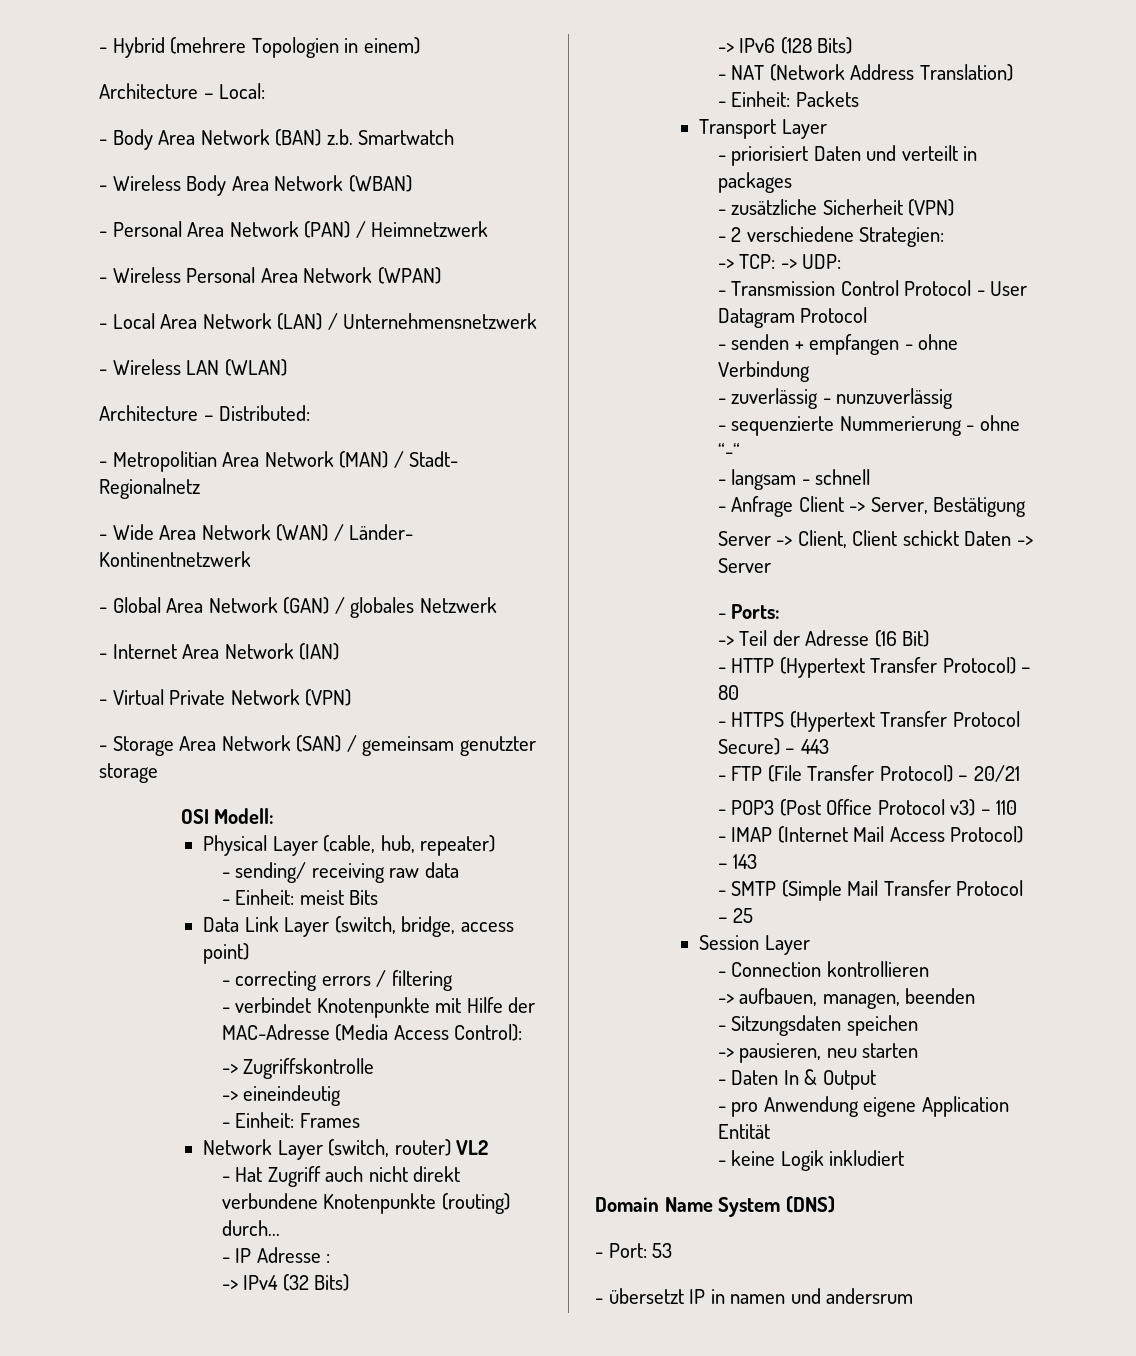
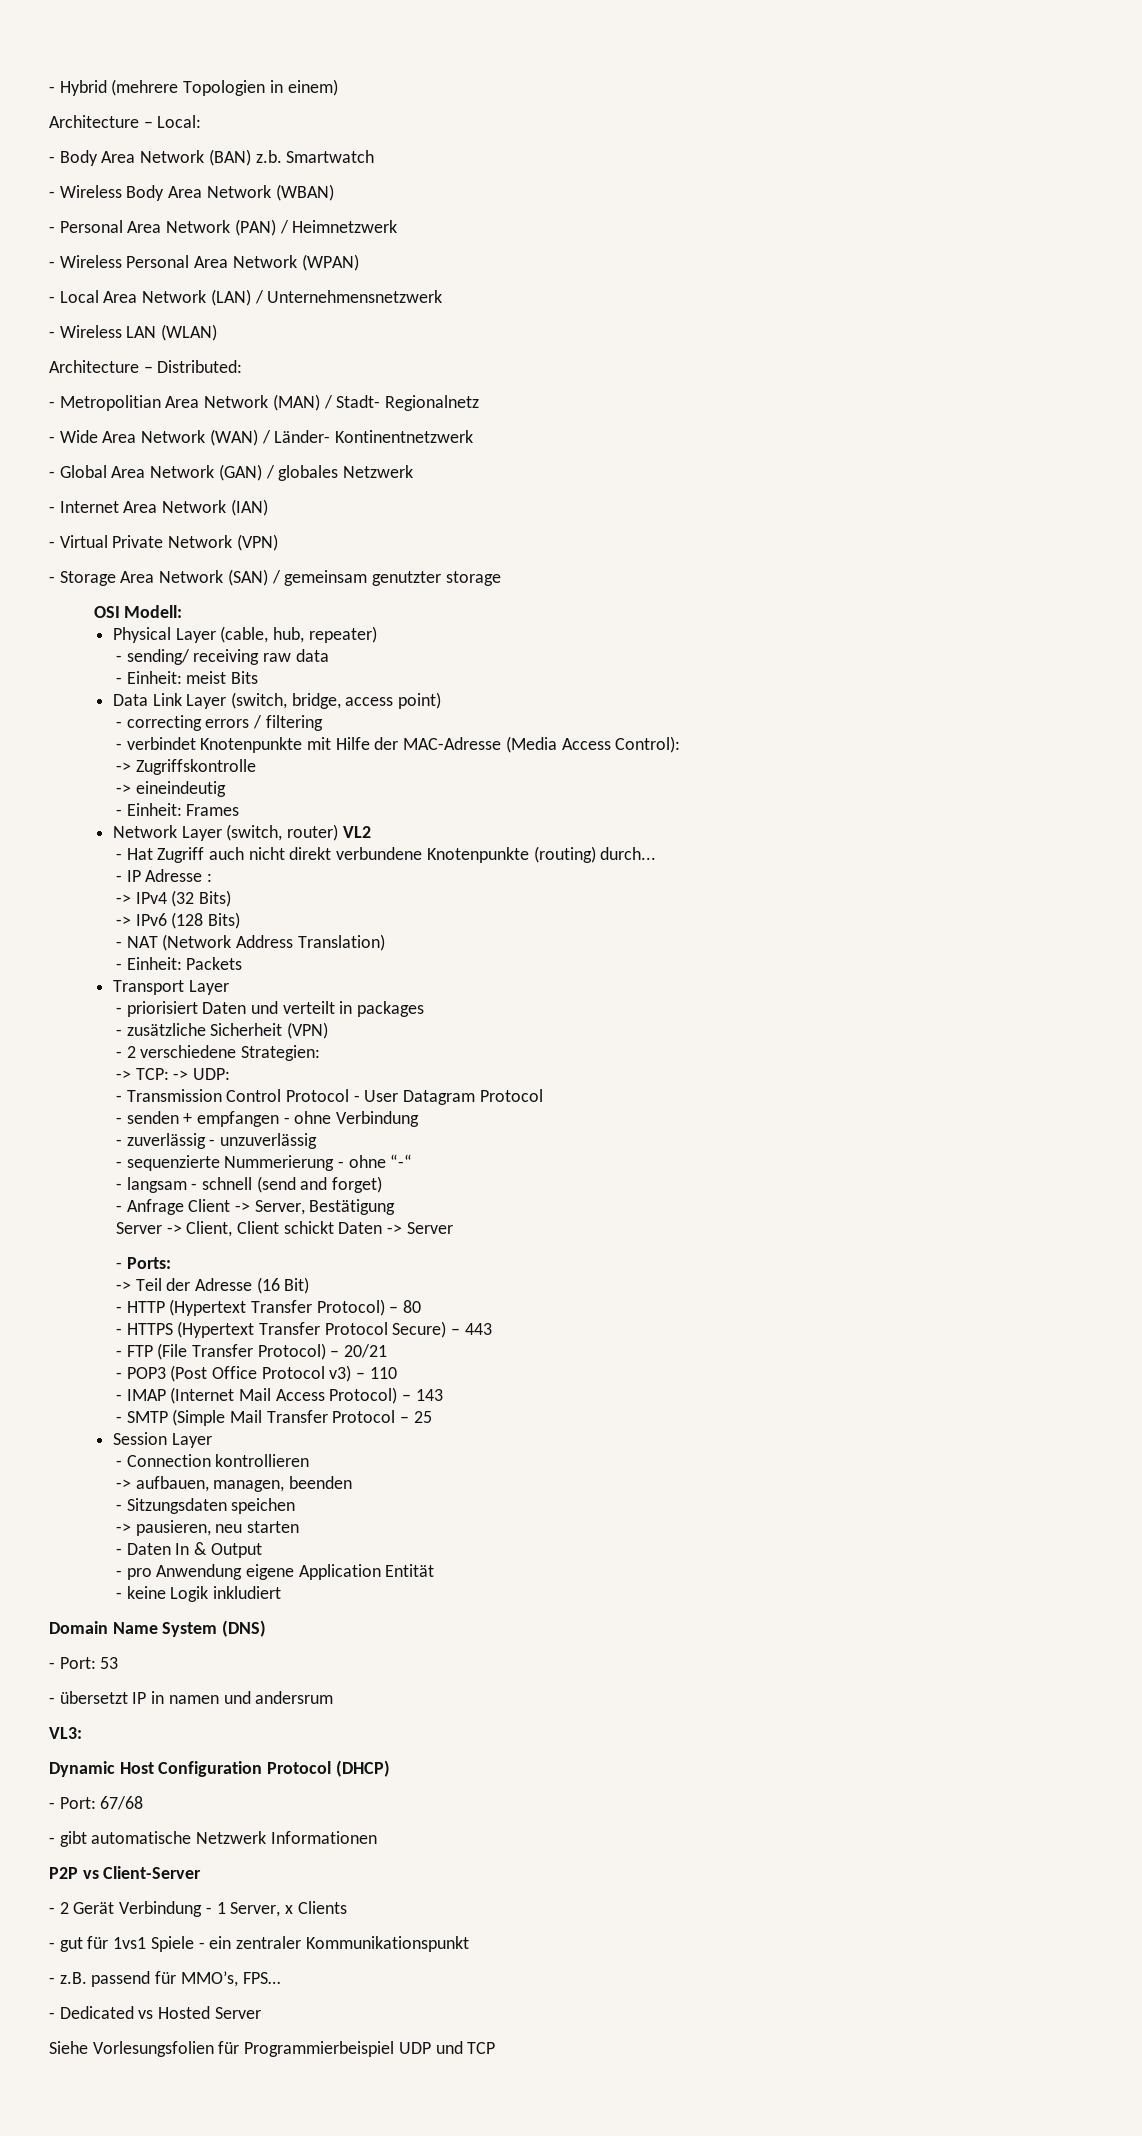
[836,388,954,409] nunzuverlässig -> [220,1133,318,1149] unzuverlässig
(871, 477) none -> [256,1176,383,1193] (send and forget)
(914, 1296) none -> [49,1727,82,1739] [49,1760,390,1777] [49,1796,144,1810] [49,1831,377,1847] [49,1866,202,1879] [49,1901,347,1917] [49,1936,469,1952] [49,1971,280,1987] [49,2006,261,2019] [49,2041,496,2057] // VL3: // Dynamic Host Configuration Protocol (DHCP) // - Port: 67/68 // - gibt automatische Netzwerk Informationen // P2P vs Client-Server // - 2 Gerät Verbindung - 1 Server, x Clients // - gut für 1vs1 Spiele - ein zentraler Kommunikationspunkt // - z.B. passend für MMO’s, FPS… // - Dedicated vs Hosted Server // Siehe Vorlesungsfolien für Programmierbeispiel UDP und TCP

